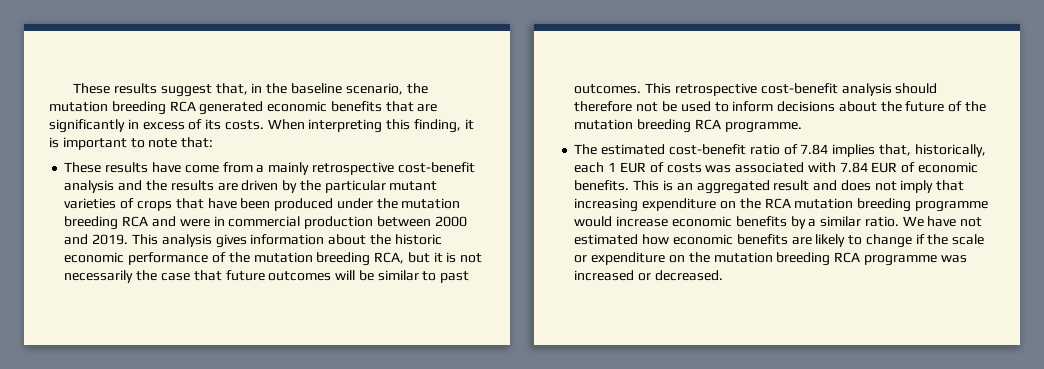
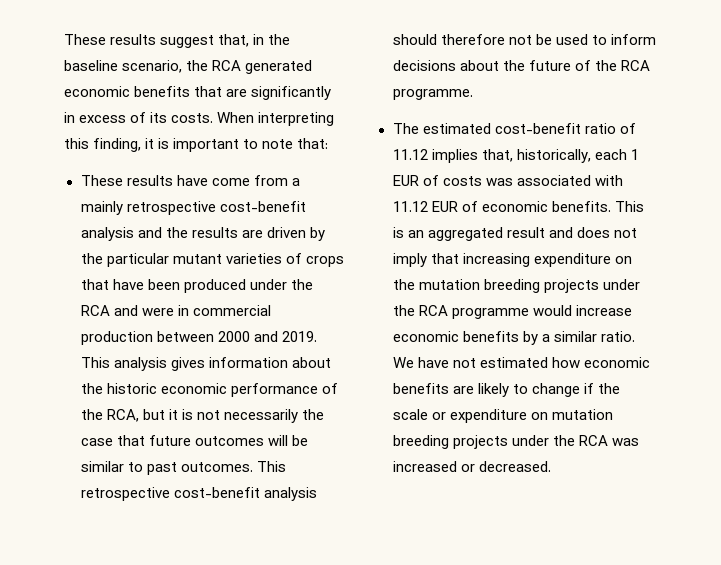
[49,101,166,115] mutation breeding -> (209, 65) none
[401,198,461,209] [64,216,119,230] mutation breeding -> (313, 284) none
[253,252,371,266] mutation breeding -> (103, 414) none
[574,119,692,133] mutation breeding -> (617, 65) none
[800,144,829,155] 7.84 -> [392,149,428,160] 11.12
[839,162,868,173] 7.84 -> [392,201,428,212] 11.12
[764,198,912,212] RCA mutation breeding -> [418,279,640,293] [392,305,448,316] mutation breeding projects under the RCA
[688,252,937,266] the mutation breeding RCA programme -> [551,409,613,420] [392,435,608,449] mutation breeding projects under the RCA

